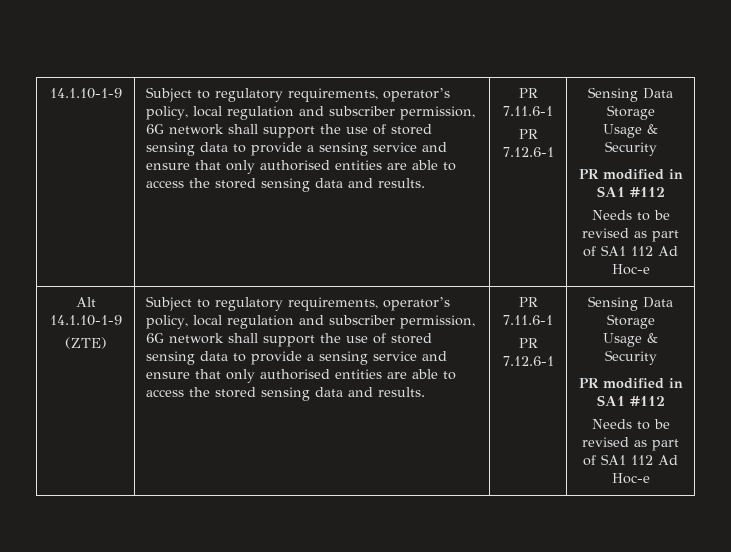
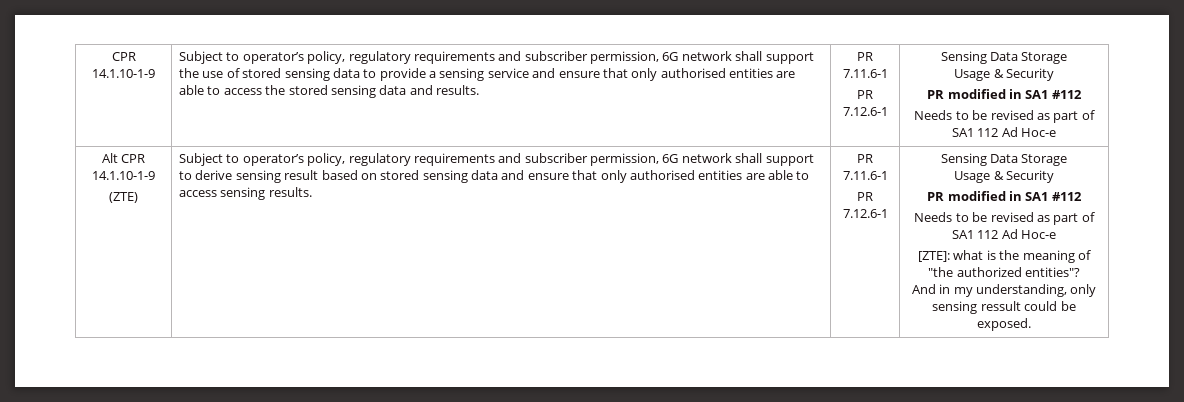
(49, 93) none -> [111,52,136,61] CPR
[214,88,450,102] [145,106,294,120] regulatory requirements, operator’s policy, local regulation -> [242,51,495,64] operator’s policy, regulatory requirements
(96, 302) none -> [121,154,146,163] CPR
[214,297,450,311] [145,315,475,329] [145,333,432,347] [145,351,417,365] regulatory requirements, operator’s policy, local regulation and subscriber permission, 6G network shall support the use of stored sensing data to provide a sensing service -> [242,153,814,166] [179,170,499,183] operator’s policy, regulatory requirements and subscriber permission, 6G network shall support to derive sensing result based on stored sensing data
[188,387,373,401] the stored sensing data and -> [220,187,266,200] sensing
(650, 478) none -> [918,250,1091,263] [928,267,1080,277] [911,284,1097,297] [932,301,1076,314] [977,318,1031,331] // [ZTE]: what is the meaning of "the authorized entities"? // And in my understanding, only sensing ressult could be exposed.

